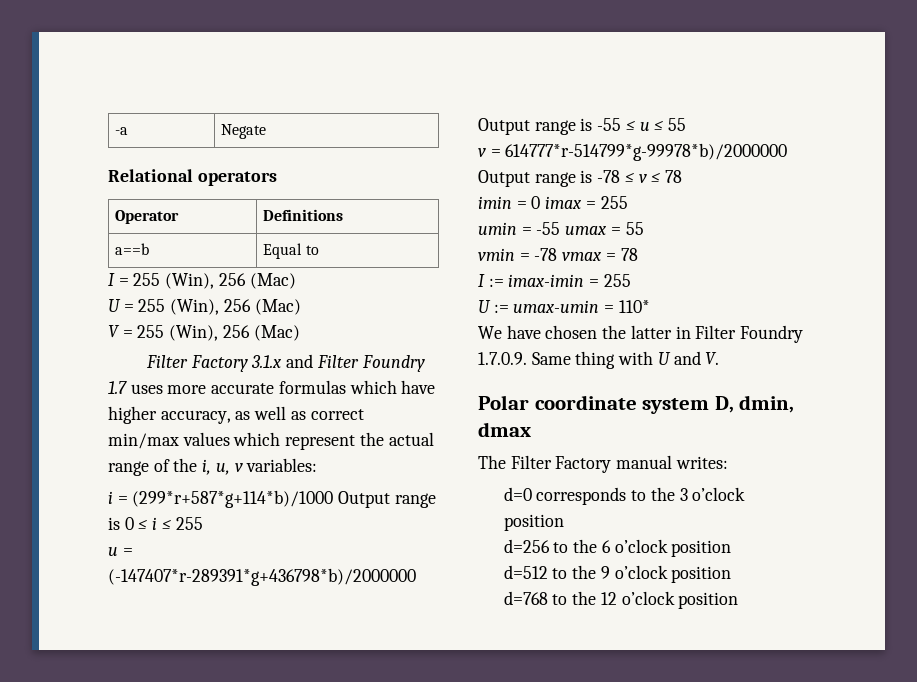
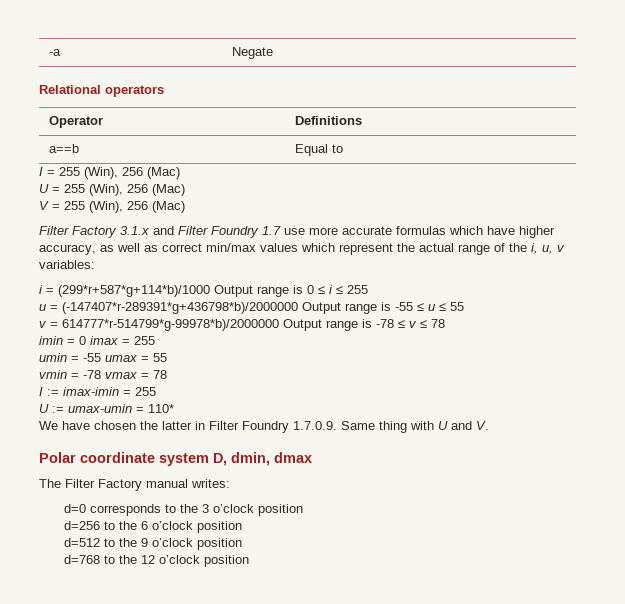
[130,384,163,394] uses -> [284,228,305,235] use

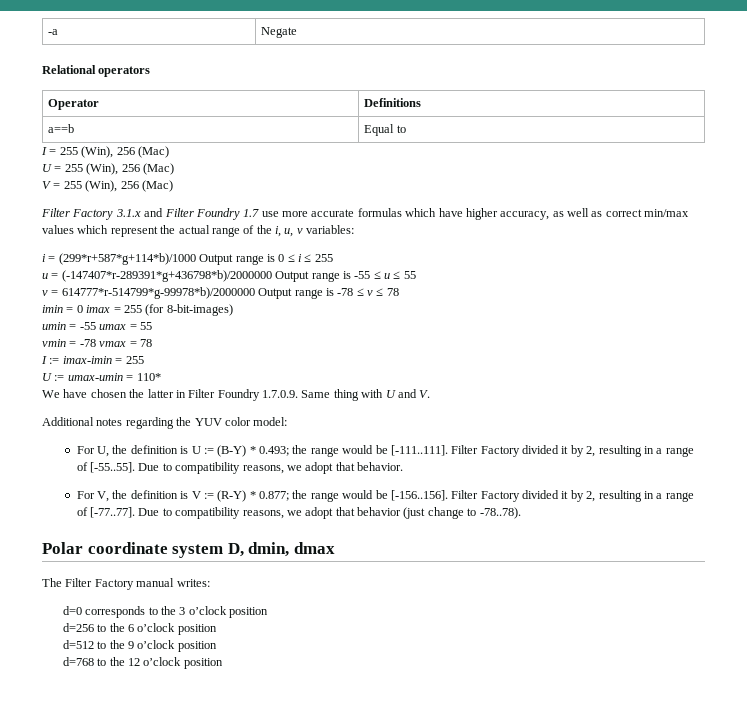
(155, 340) none -> [145,304,233,316] (for 8-bit-images)
(489, 425) none -> [42,417,288,429] [76,445,694,457] [76,462,404,474] [76,490,694,502] [76,507,521,519] // Additional notes regarding the YUV color model: // For U, the definition is U := (B-Y) * 0.493; the range would be [-111..111]. Filter Factory divided it by 2, resulting in a range of [-55..55]. Due to compatibility reasons, we adopt that behavior. // For V, the definition is V := (R-Y) * 0.877; the range would be [-156..156]. Filter Factory divided it by 2, resulting in a range of [-77..77]. Due to compatibility reasons, we adopt that behavior (just change to -78..78).

